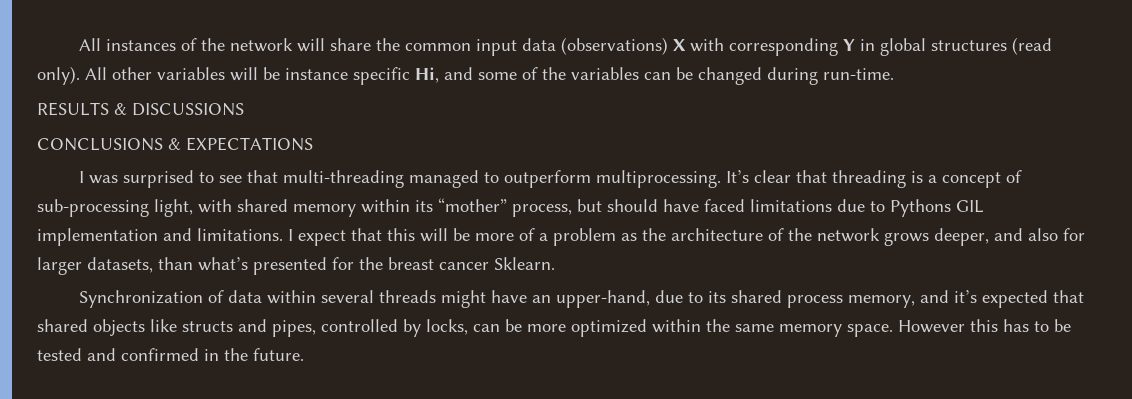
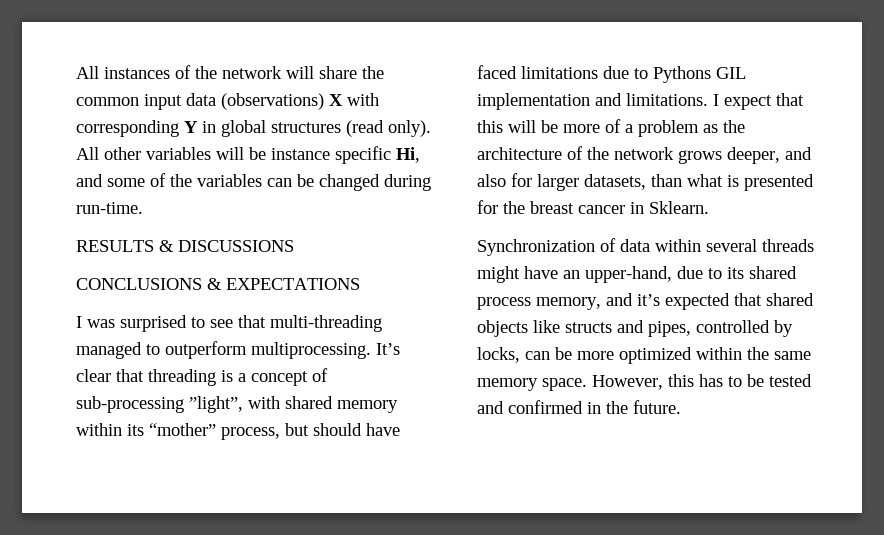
[154,199,193,217] light, -> [189,396,243,413] ”light”,
[198,257,248,271] what’s -> [687,174,739,187] what is
(489, 266) none -> [630,202,644,214] in
[898,320,965,333] However -> [592,375,663,390] However,

